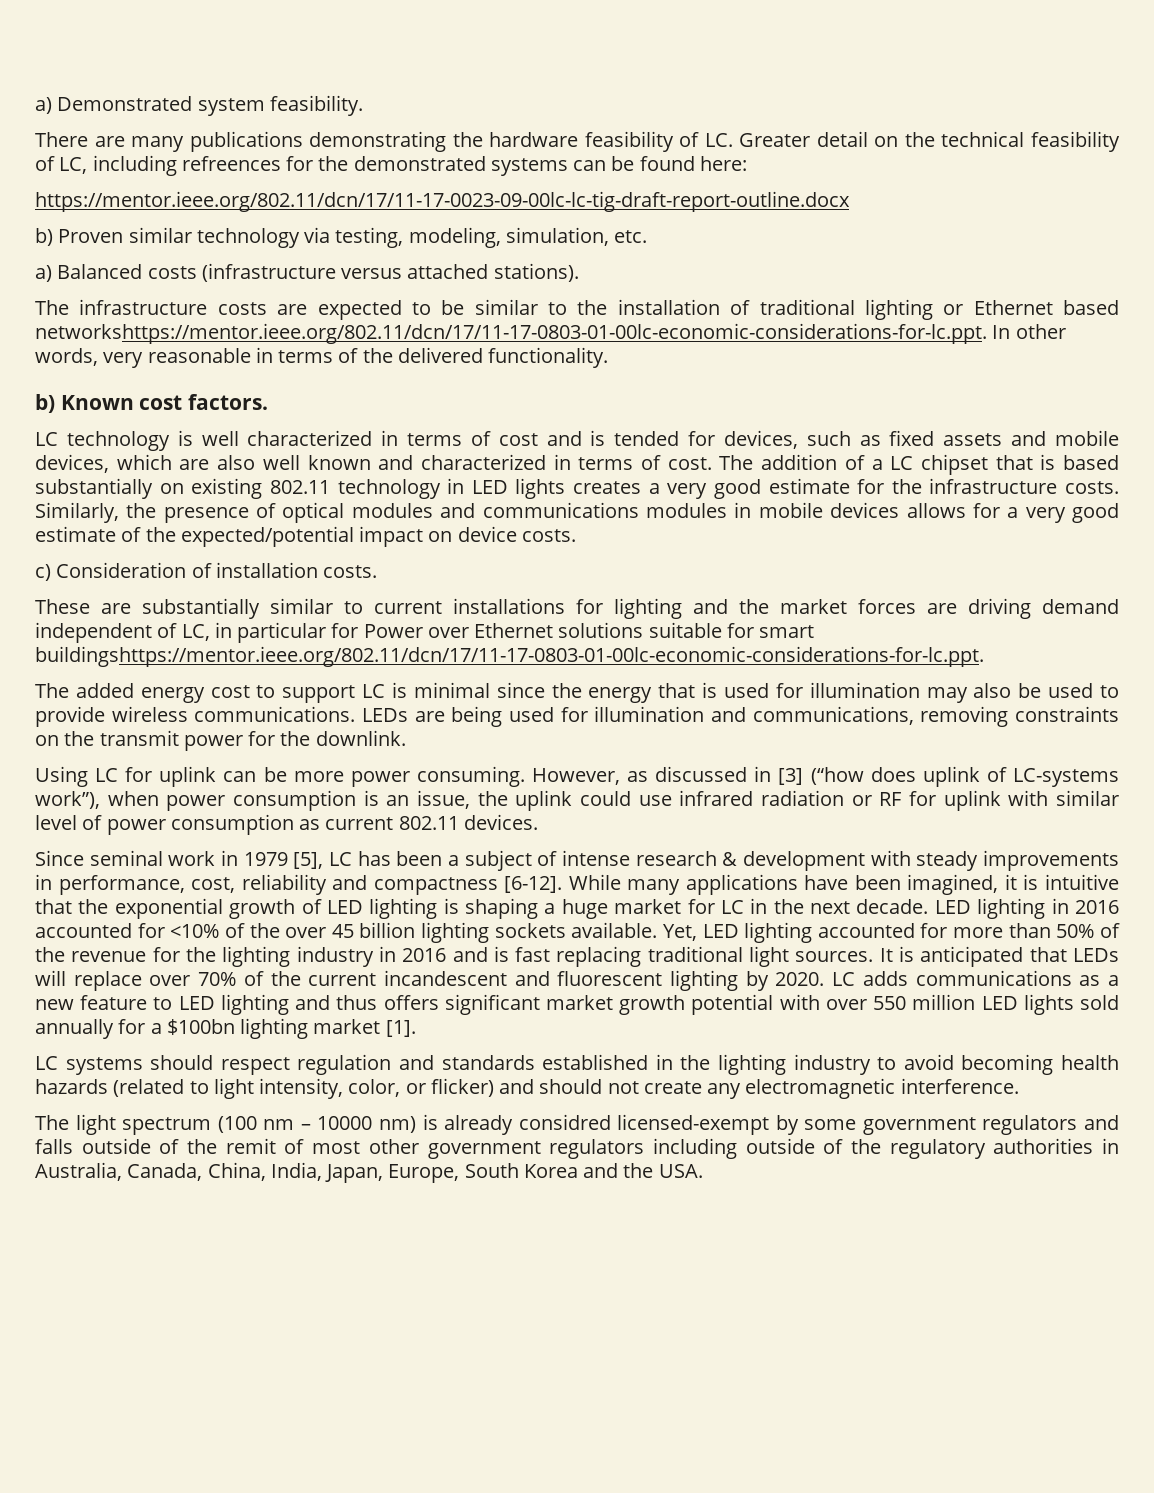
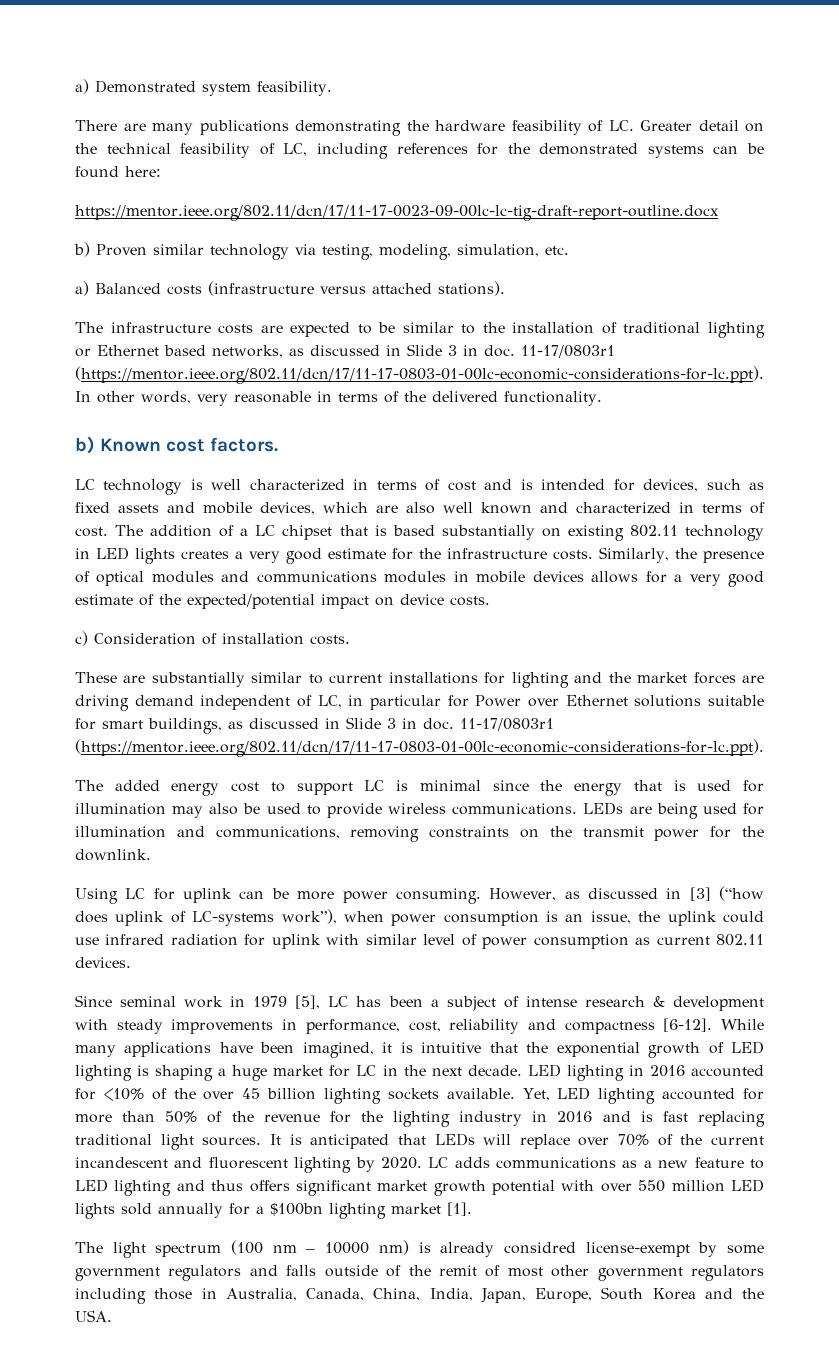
[181,156,281,171] refreences -> [396,143,468,154] references
[35,323,987,344] networkshttps://mentor.ieee.org/802.11/dcn/17/11-17-0803-01-00lc-economic-considerations-for-lc.ppt. -> [212,344,615,358] [75,366,764,384] networks, as discussed in Slide 3 in doc. 11-17/0803r1 (https://mentor.ieee.org/802.11/dcn/17/11-17-0803-01-00lc-economic-considerations-for-lc.ppt).
[614,431,680,446] tended -> [541,479,606,490] intended
[35,646,984,667] buildingshttps://mentor.ieee.org/802.11/dcn/17/11-17-0803-01-00lc-economic-considerations-for-lc.ppt. -> [148,717,554,734] [75,739,764,757] buildings, as discussed in Slide 3 in doc. 11-17/0803r1 (https://mentor.ieee.org/802.11/dcn/17/11-17-0803-01-00lc-economic-considerations-for-lc.ppt).
[851,792,902,806] or RF -> (238, 940) none
[35,1054,1120,1075] [35,1078,1019,1099] // LC systems should respect regulation and standards established in the lighting industry to avoid becoming health hazards (related to light intensity, color, or flicker) and should not create any electromagnetic interference. -> (472, 1209) none
[617,1114,770,1135] licensed-exempt -> [585,1242,690,1257] license-exempt
[745,1138,1094,1159] outside of the regulatory authorities -> [154,1288,193,1300] those

